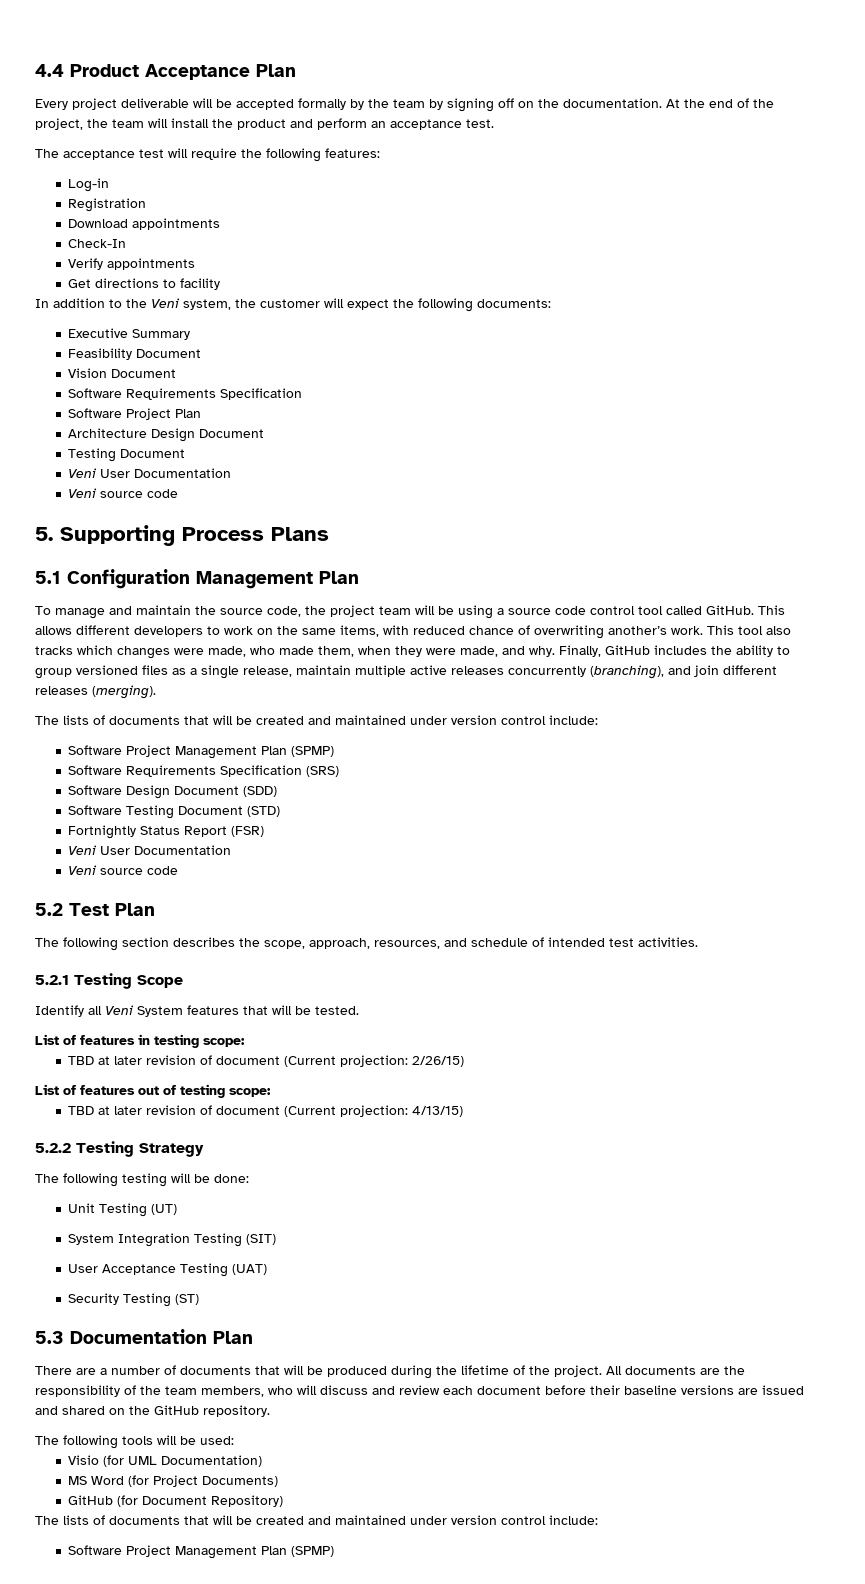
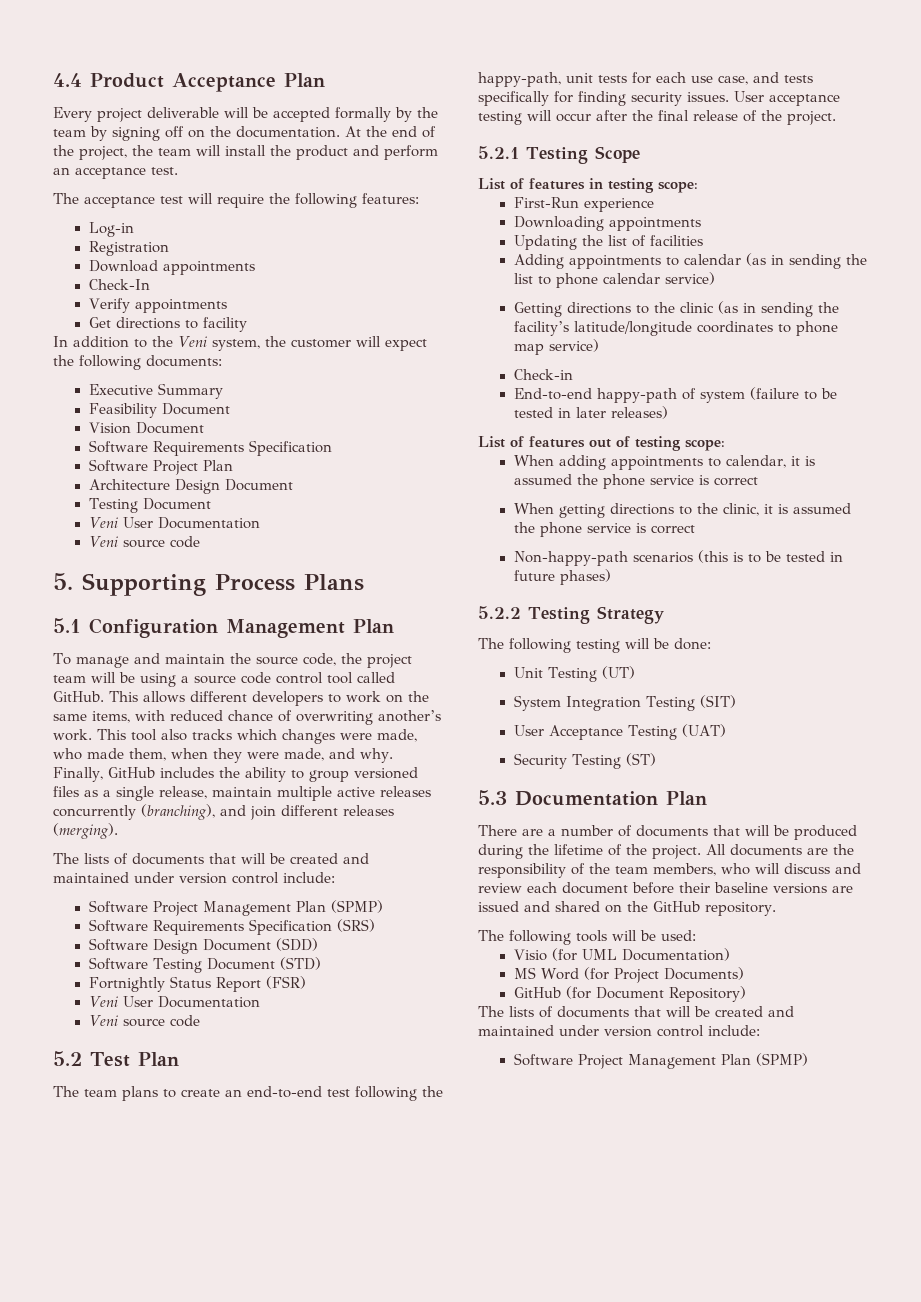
[63,937,698,951] [35,973,183,989] [35,1005,359,1017] following section describes the scope, approach, resources, and schedule of intended test activities. // 5.2.1 Testing Scope // Identify all Veni System features that will be tested. -> [84,1086,443,1101] [478,72,813,87] [478,91,840,106] [478,110,836,125] [478,146,640,164] team plans to create an end-to-end test following the happy-path, unit tests for each use case, and tests specifically for finding security issues. User acceptance testing will occur after the final release of the project. // 5.2.1 Testing Scope
[68,1055,465,1067] TBD at later revision of document (Current projection: 2/26/15) -> [513,197,654,212] [513,216,701,231] [513,235,703,250] [513,253,867,269] [513,272,715,288] [513,301,839,317] [513,321,838,336] [513,339,599,355] [513,369,573,380] [513,387,837,403] [513,406,668,419] First-Run experience // Downloading appointments // Updating the list of facilities // Adding appointments to calendar (as in sending the list to phone calendar service) // Getting directions to the clinic (as in sending the facility’s latitude/longitude coordinates to phone map service) // Check-in // End-to-end happy-path of system (failure to be tested in later releases)
[68,1105,464,1117] TBD at later revision of document (Current projection: 4/13/15) -> [513,455,815,470] [513,474,758,489] [513,503,851,518] [513,522,695,537] [513,550,843,566] [513,569,611,585] When adding appointments to calendar, it is assumed the phone service is correct // When getting directions to the clinic, it is assumed the phone service is correct // Non-happy-path scenarios (this is to be tested in future phases)

